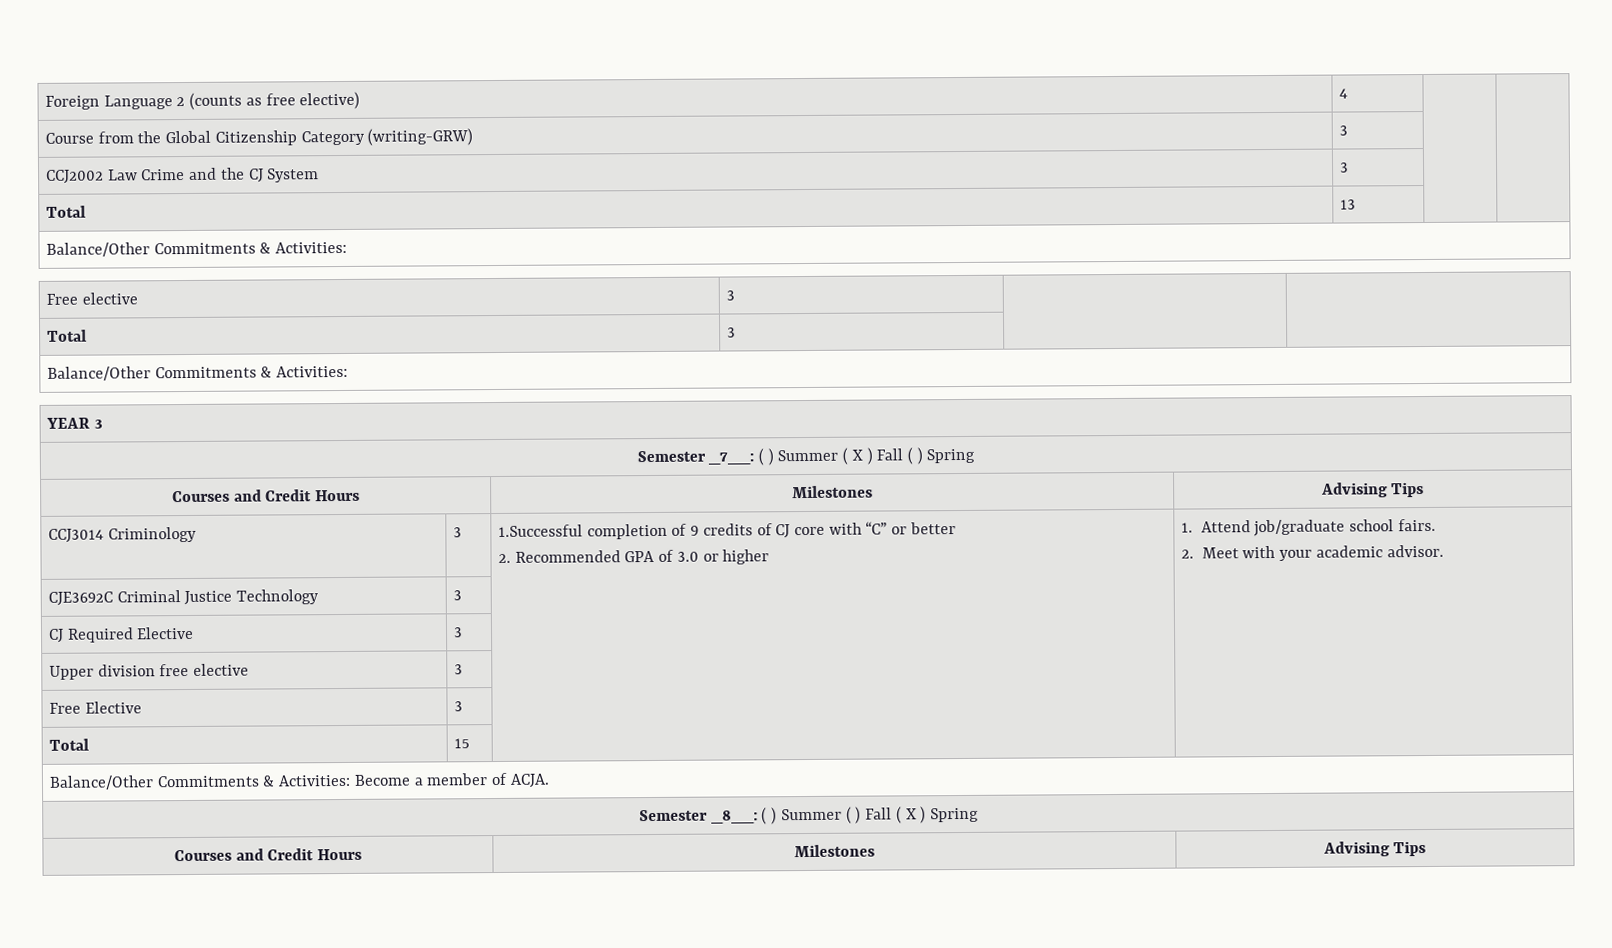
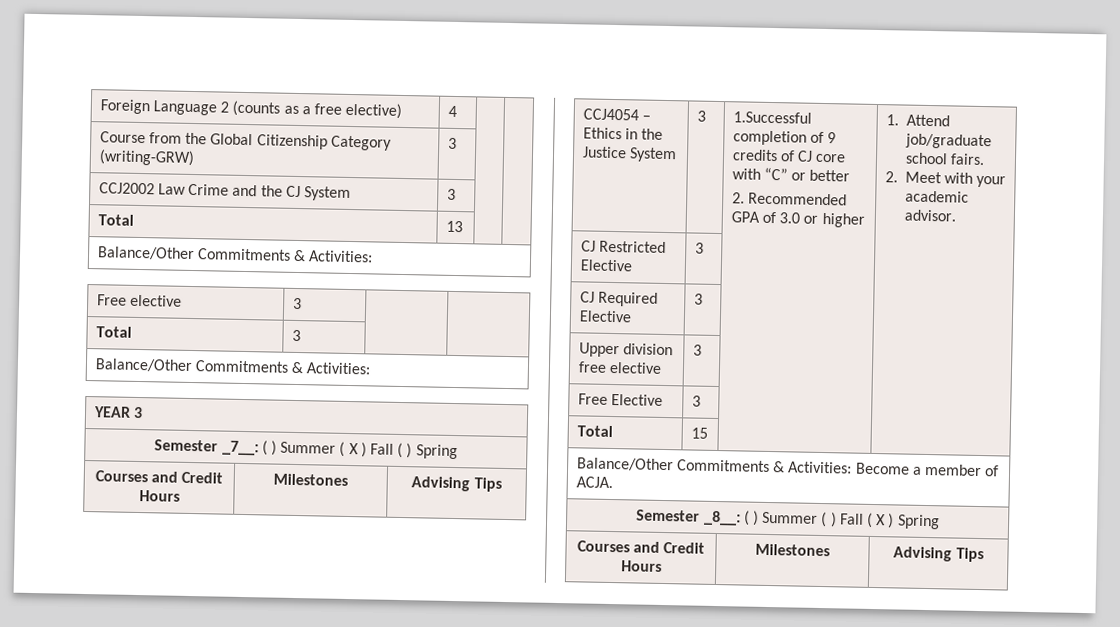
(262, 101) none -> [301,106,311,115] a
[47,526,197,543] CCJ3014 Criminology -> [582,108,652,121] [582,127,664,140] [581,146,678,163] CCJ4054 – Ethics in the Justice System
[47,589,320,606] CJE3692C Criminal Justice Technology -> [580,240,667,254] [579,259,633,272] CJ Restricted Elective

